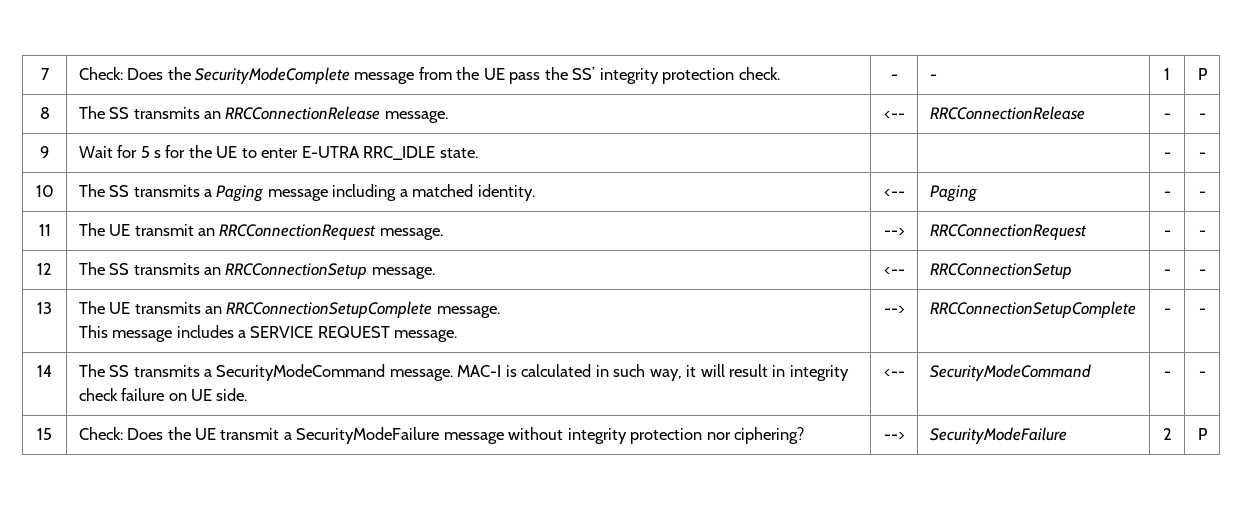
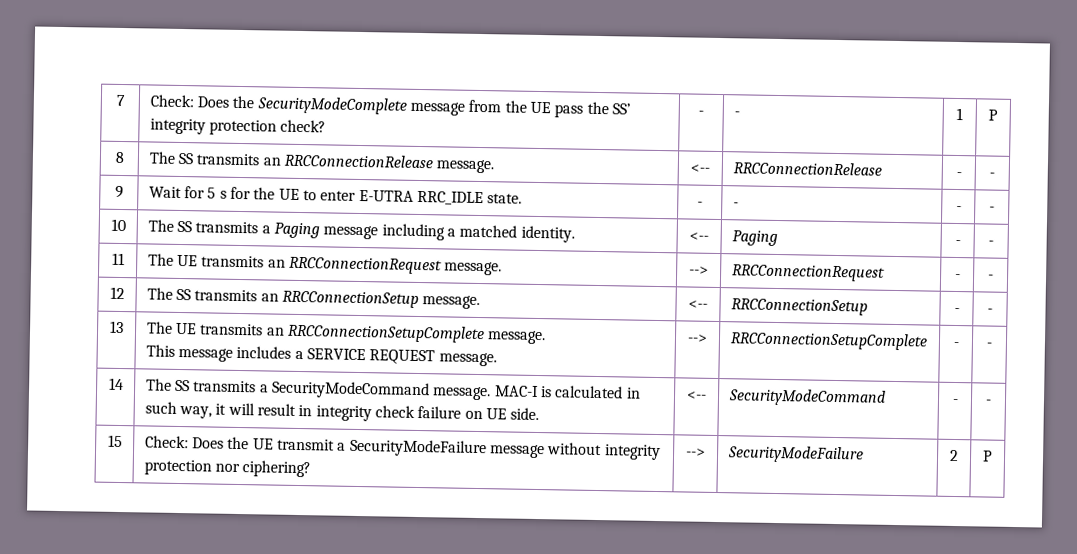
[738,67,780,80] check. -> [280,119,327,133] check?
(478, 153) | -> [697,201,703,207] [732,202,739,208] - | -
[134,224,194,236] transmit -> [201,255,265,268] transmits

